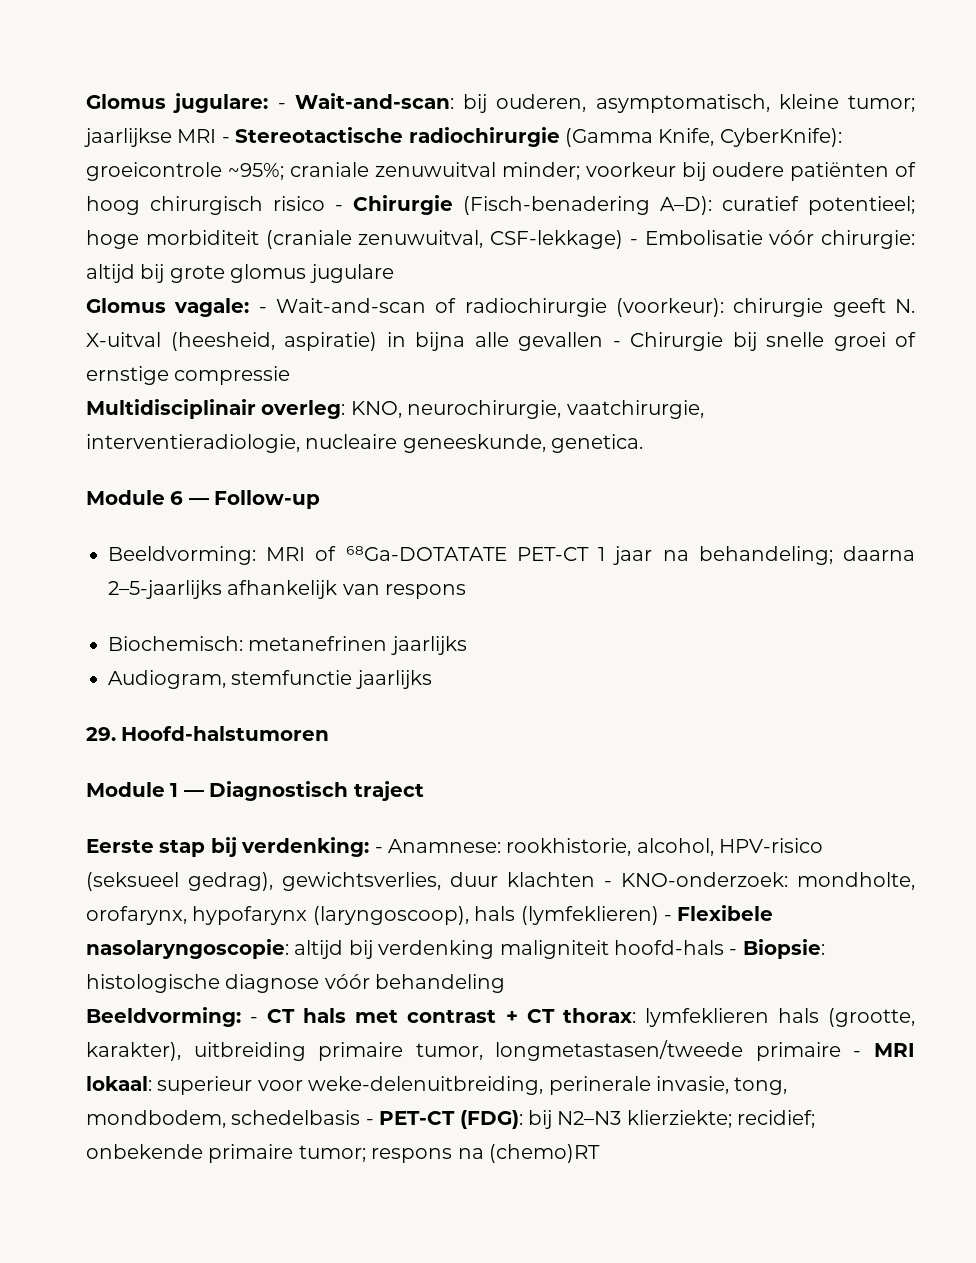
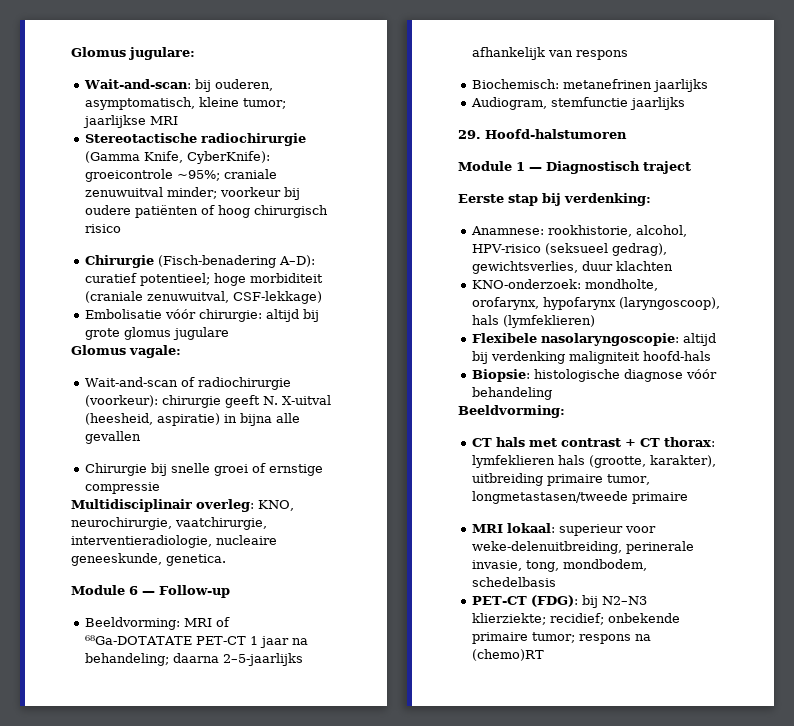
[277,103,286,109] - -> (195, 53) //
[221,137,230,143] - -> (179, 120) //
[335,205,343,211] - -> (122, 228) //
[629,239,638,245] - -> (323, 297) //
[258,307,267,313] - -> (181, 351) //
[612,341,621,347] - -> (142, 437) //
[374,847,383,853] - -> (651, 199) //
[604,881,612,887] - -> (674, 266) //
[663,915,672,921] - -> (596, 321) //
[729,949,738,955] - -> (712, 356) //
[250,1017,259,1023] - -> (565, 411) //
[853,1051,862,1057] - -> (689, 498) //
[365,1119,374,1125] - -> (557, 582) //

